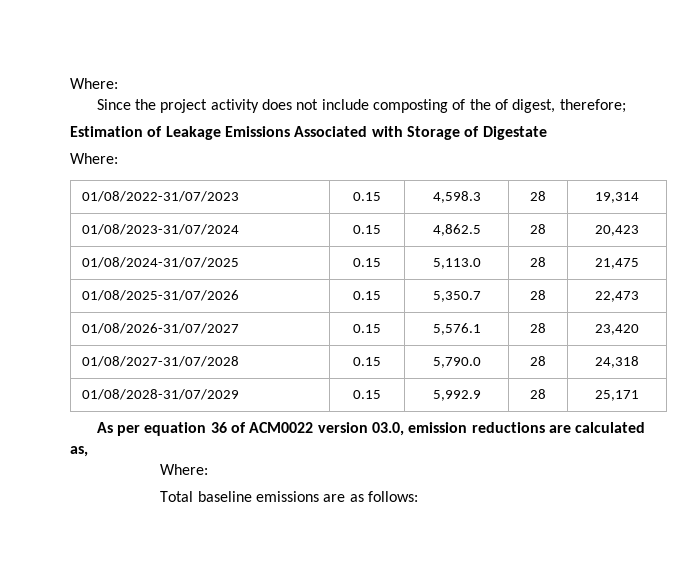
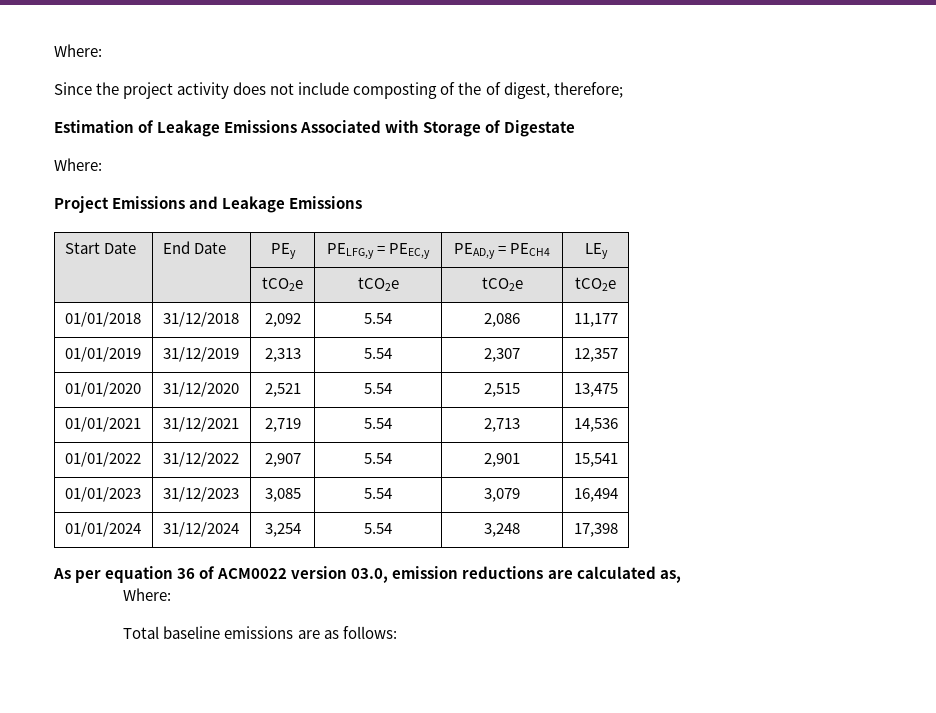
[82,191,240,202] [353,192,381,201] [432,191,481,203] [530,191,546,201] [595,192,639,203] [82,224,240,235] [353,225,381,234] [432,224,481,236] [530,224,546,234] [595,225,639,236] [82,257,240,268] [353,258,381,267] [432,258,481,269] [530,257,546,267] [595,258,639,269] [82,290,240,301] [353,291,381,300] [432,291,481,302] [530,290,546,300] [595,291,639,302] [82,323,240,334] [353,324,381,333] [432,323,481,335] [530,323,546,333] [595,324,639,335] [82,356,240,367] [353,357,381,366] [432,357,481,368] [530,356,546,366] [595,356,639,368] [82,389,240,400] [353,390,381,399] [432,390,481,401] [530,389,546,399] [595,390,639,401] // 01/08/2022-31/07/2023 | 0.15 | 4,598.3 | 28 | 19,314 // 01/08/2023-31/07/2024 | 0.15 | 4,862.5 | 28 | 20,423 // 01/08/2024-31/07/2025 | 0.15 | 5,113.0 | 28 | 21,475 // 01/08/2025-31/07/2026 | 0.15 | 5,350.7 | 28 | 22,473 // 01/08/2026-31/07/2027 | 0.15 | 5,576.1 | 28 | 23,420 // 01/08/2027-31/07/2028 | 0.15 | 5,790.0 | 28 | 24,318 // 01/08/2028-31/07/2029 | 0.15 | 5,992.9 | 28 | 25,171 -> [54,196,363,213] [64,242,136,254] [162,241,226,254] [270,243,296,259] [326,243,431,259] [453,243,551,259] [584,243,608,259] [262,277,303,291] [357,277,399,291] [481,277,523,291] [575,277,616,291] [64,312,141,327] [162,312,239,327] [264,313,301,327] [364,313,392,324] [484,313,520,327] [573,313,618,327] [64,347,141,362] [162,347,239,362] [264,348,301,362] [364,348,392,359] [484,348,520,362] [573,348,618,362] [64,382,141,397] [162,382,239,397] [264,383,301,397] [364,383,392,394] [484,383,520,397] [573,383,618,397] [64,417,141,432] [162,417,239,432] [264,418,301,432] [364,418,392,429] [484,418,520,432] [573,418,618,432] [64,452,141,467] [162,452,239,467] [264,453,301,467] [364,453,392,464] [484,453,520,467] [573,453,618,467] [64,487,141,502] [162,487,239,502] [264,488,301,502] [364,488,392,499] [484,488,520,502] [573,488,618,502] [64,522,141,537] [162,522,239,537] [264,523,301,537] [364,523,392,534] [484,523,520,537] [573,523,618,537] // Project Emissions and Leakage Emissions // Start Date | End Date | PEy | PELFG,y = PEEC,y | PEAD,y = PECH4 | LEy // | | tCO2e | tCO2e | tCO2e | tCO2e // 01/01/2018 | 31/12/2018 | 2,092 | 5.54 | 2,086 | 11,177 // 01/01/2019 | 31/12/2019 | 2,313 | 5.54 | 2,307 | 12,357 // 01/01/2020 | 31/12/2020 | 2,521 | 5.54 | 2,515 | 13,475 // 01/01/2021 | 31/12/2021 | 2,719 | 5.54 | 2,713 | 14,536 // 01/01/2022 | 31/12/2022 | 2,907 | 5.54 | 2,901 | 15,541 // 01/01/2023 | 31/12/2023 | 3,085 | 5.54 | 3,079 | 16,494 // 01/01/2024 | 31/12/2024 | 3,254 | 5.54 | 3,248 | 17,398

